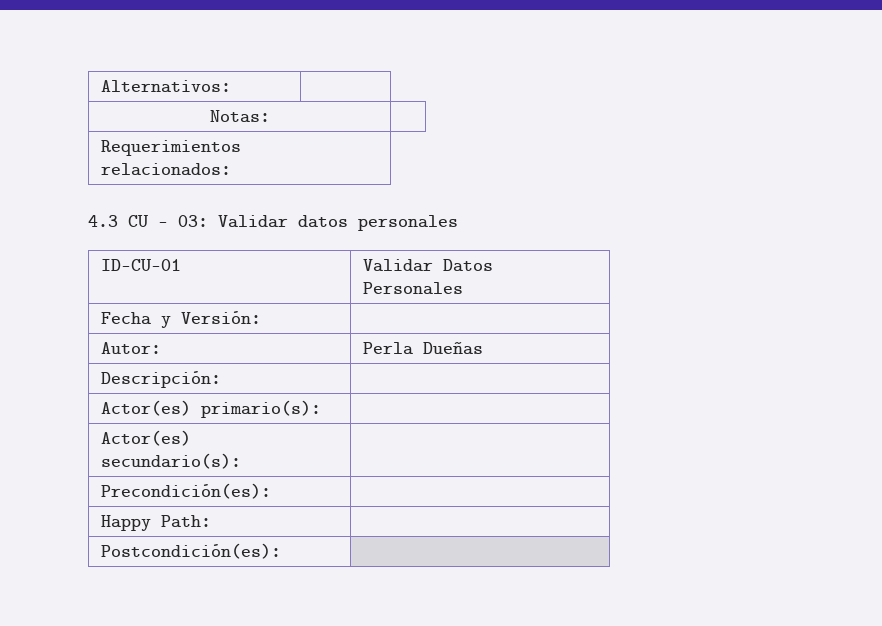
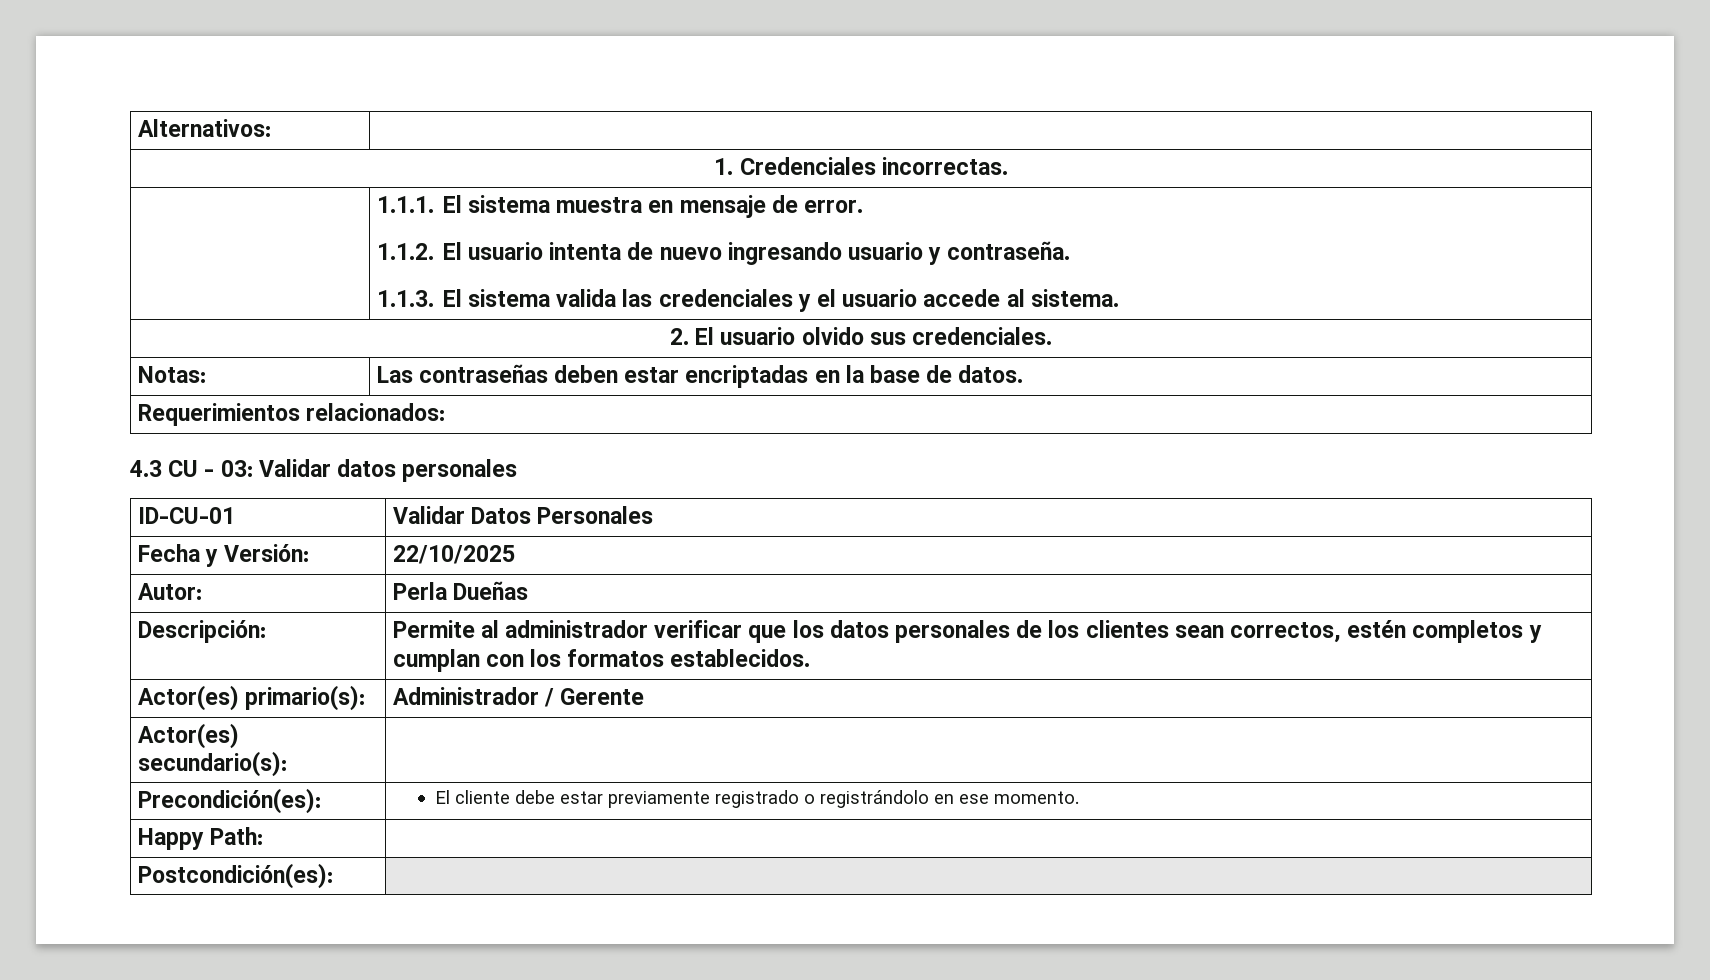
[209,110,270,123] Notas: | -> [714,157,1008,175] [376,195,864,218] [376,241,1071,265] [376,289,1119,312] [669,327,1053,345] [137,366,206,383] [376,364,1024,388] 1. Credenciales incorrectas. // | 1.1.1. El sistema muestra en mensaje de error. // 1.1.2. El usuario intenta de nuevo ingresando usuario y contraseña. // 1.1.3. El sistema valida las credenciales y el usuario accede al sistema. // 2. El usuario olvido sus credenciales. // Notas: | Las contraseñas deben estar encriptadas en la base de datos.
(262, 317) none -> [392,545,515,564] 22/10/2025
(222, 379) none -> [392,620,1542,643] [392,649,811,672] Permite al administrador verificar que los datos personales de los clientes sean correctos, estén completos y cumplan con los formatos establecidos.
(322, 409) none -> [392,687,644,707] Administrador / Gerente
(272, 491) none -> [434,790,1079,808] El cliente debe estar previamente registrado o registrándolo en ese momento.

